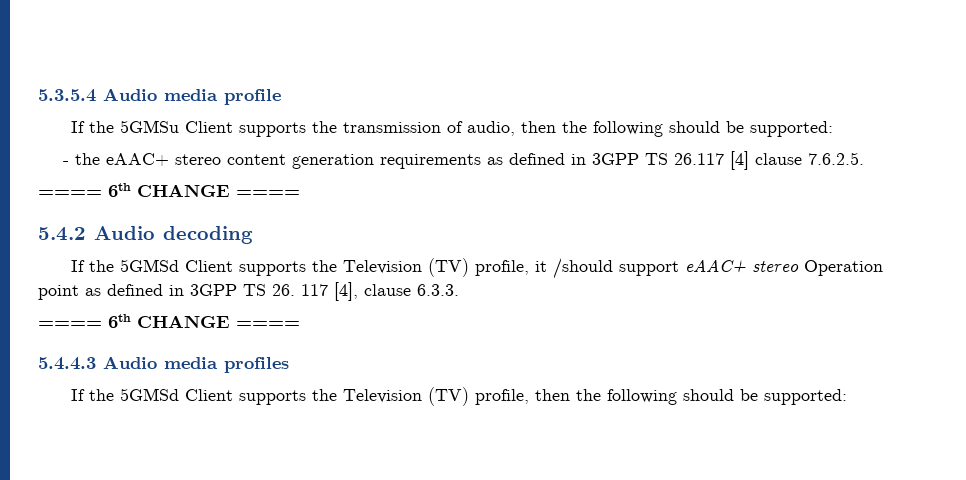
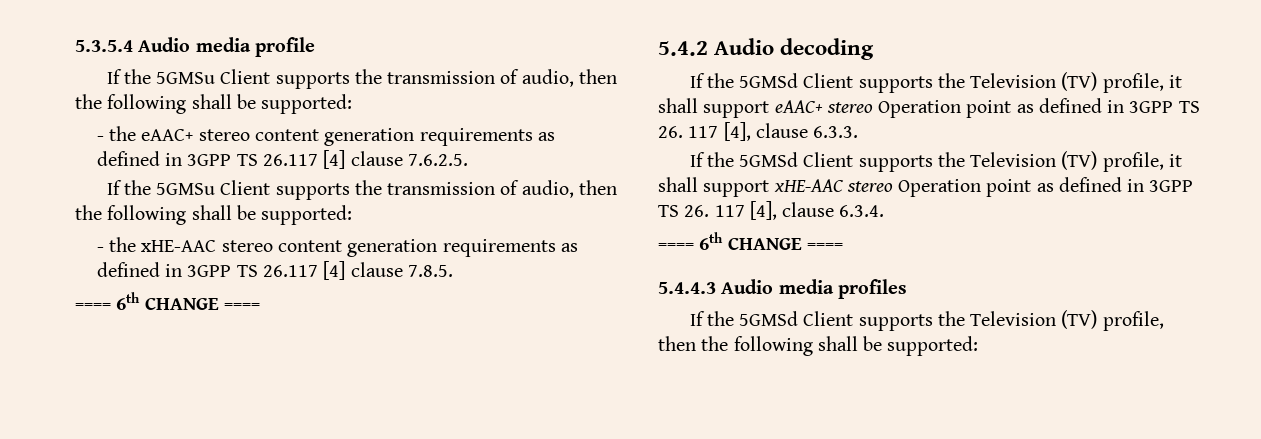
[668,121,720,133] should -> [191,94,232,109] shall
(865, 158) none -> [106,180,617,200] [75,205,353,225] [96,237,578,257] [96,261,453,280] // If the 5GMSu Client supports the transmission of audio, then the following shall be supported: // - the xHE-AAC stereo content generation requirements as defined in 3GPP TS 26.117 [4] clause 7.8.5.
[552,258,613,279] /should -> [658,98,698,113] shall
(459, 290) none -> [689,151,1182,172] [658,177,1194,197] [658,201,885,220] // If the 5GMSd Client supports the Television (TV) profile, it shall support xHE-AAC stereo Operation point as defined in 3GPP TS 26. 117 [4], clause 6.3.4.
[682,389,734,401] should -> [817,336,858,351] shall

